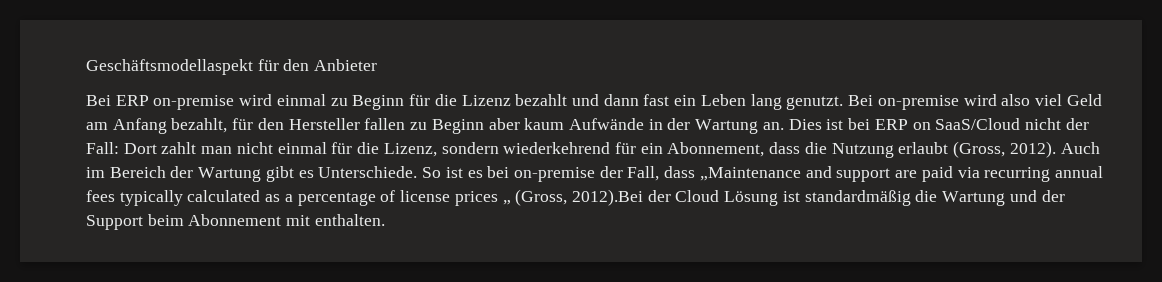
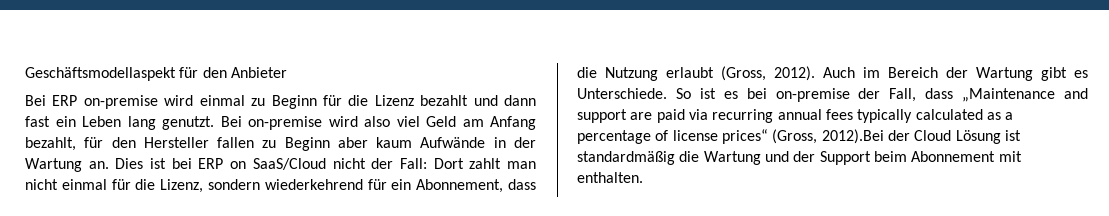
[454,191,511,206] prices „ -> [721,129,768,144] prices“

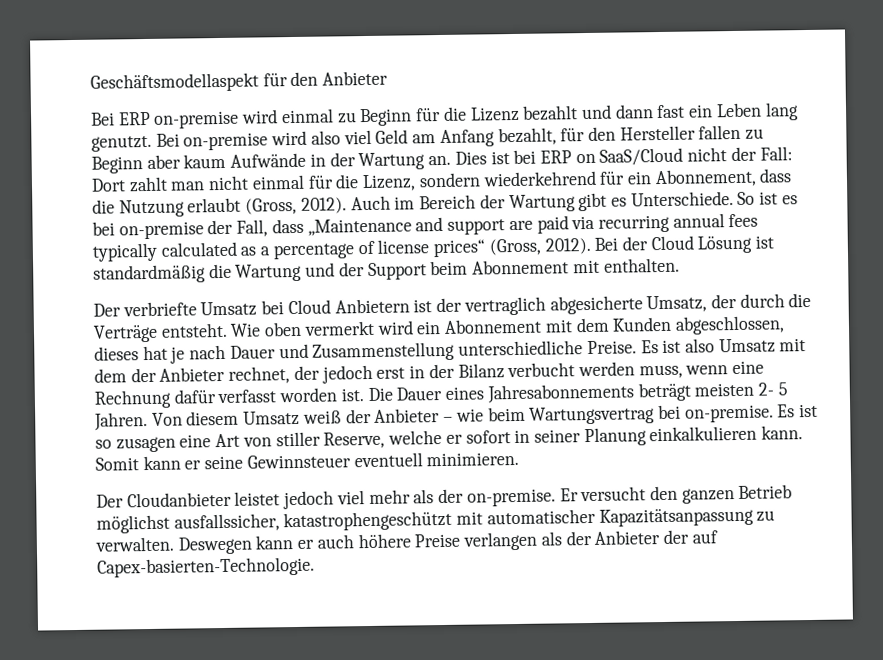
[821,129,884,144] 2012).Bei -> [544,237,619,255] 2012). Bei
(643, 177) none -> [93,292,812,317] [93,315,785,343] [94,338,807,364] [94,360,765,384] [94,382,788,409] [94,403,819,431] [95,425,804,453] [95,451,520,471] [96,484,793,510] [96,507,776,534] [95,529,718,555] [97,556,315,578] // Der verbriefte Umsatz bei Cloud Anbietern ist der vertraglich abgesicherte Umsatz, der durch die Verträge entsteht. Wie oben vermerkt wird ein Abonnement mit dem Kunden abgeschlossen, dieses hat je nach Dauer und Zusammenstellung unterschiedliche Preise. Es ist also Umsatz mit dem der Anbieter rechnet, der jedoch erst in der Bilanz verbucht werden muss, wenn eine Rechnung dafür verfasst worden ist. Die Dauer eines Jahresabonnements beträgt meisten 2- 5 Jahren. Von diesem Umsatz weiß der Anbieter – wie beim Wartungsvertrag bei on-premise. Es ist so zusagen eine Art von stiller Reserve, welche er sofort in seiner Planung einkalkulieren kann. Somit kann er seine Gewinnsteuer eventuell minimieren. // Der Cloudanbieter leistet jedoch viel mehr als der on-premise. Er versucht den ganzen Betrieb möglichst ausfallssicher, katastrophengeschützt mit automatischer Kapazitätsanpassung zu verwalten. Deswegen kann er auch höhere Preise verlangen als der Anbieter der auf Capex-basierten-Technologie.

